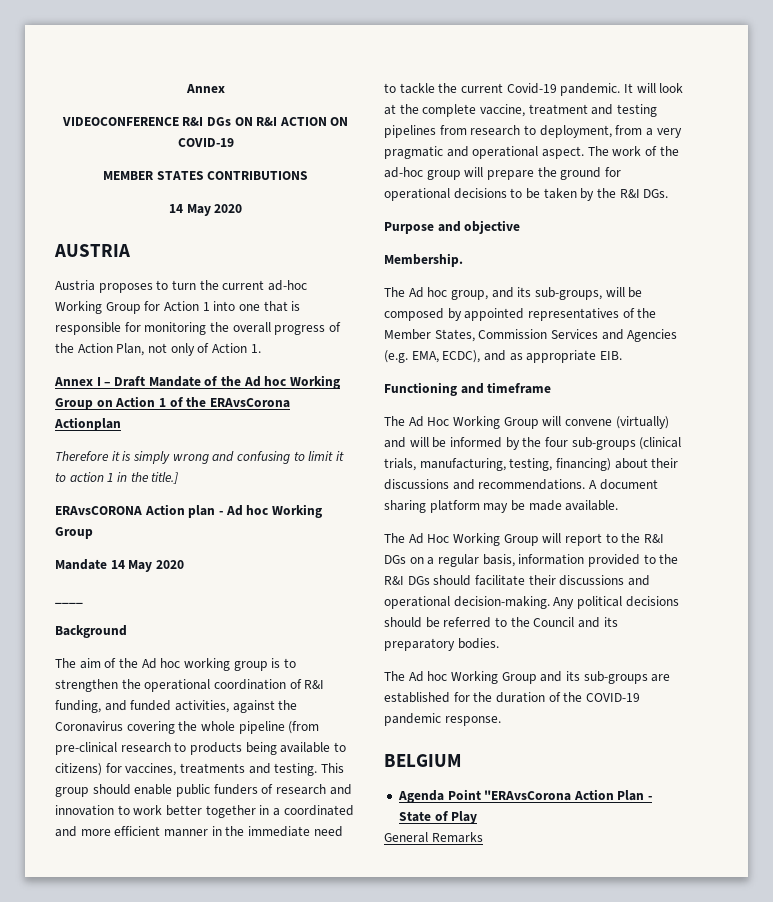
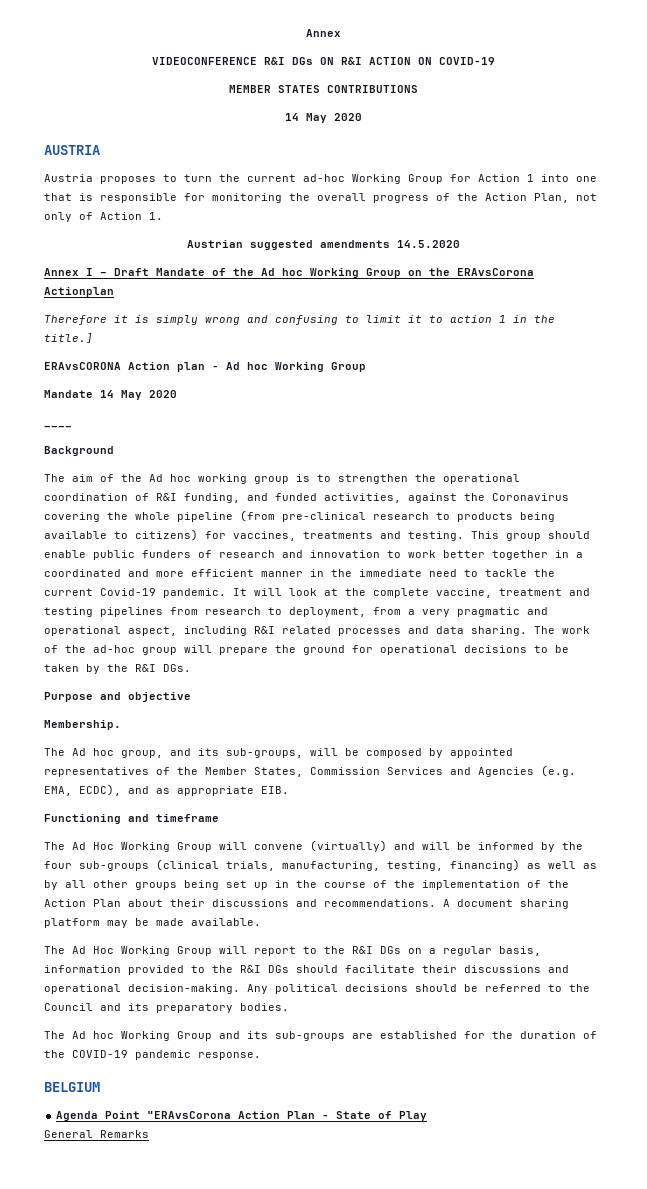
(261, 348) none -> [187,240,460,250] // Austrian suggested amendments 14.5.2020
[115,396,184,407] Action 1 of -> (422, 273) none
[541,146,584,159] aspect. -> [128,626,527,636] aspect, including R&I related processes and data sharing.
(611, 464) none -> [527,861,597,869] [44,880,569,890] [44,899,121,907] as well as by all other groups being set up in the course of the implementation of the Action Plan

